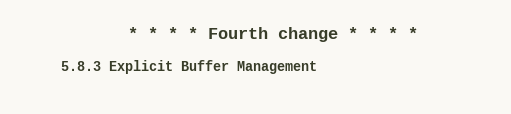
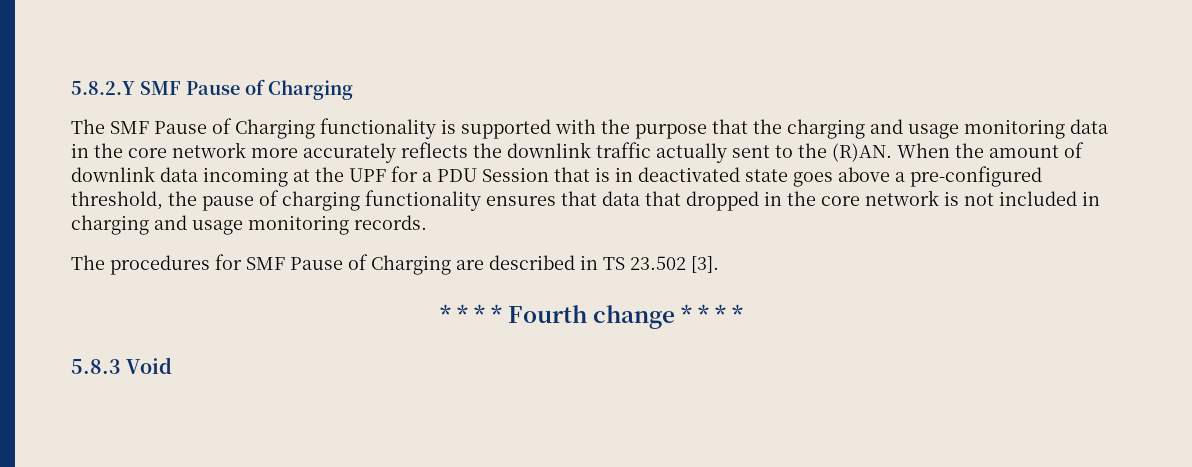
(127, 33) none -> [71,79,353,100] [71,118,1108,139] [71,142,1084,163] [71,166,1042,187] [71,190,1100,211] [71,215,427,235] [71,254,719,275] 5.8.2.Y SMF Pause of Charging // The SMF Pause of Charging functionality is supported with the purpose that the charging and usage monitoring data in the core network more accurately reflects the downlink traffic actually sent to the (R)AN. When the amount of downlink data incoming at the UPF for a PDU Session that is in deactivated state goes above a pre-configured threshold, the pause of charging functionality ensures that data that dropped in the core network is not included in charging and usage monitoring records. // The procedures for SMF Pause of Charging are described in TS 23.502 [3]. //
[109,60,317,74] Explicit Buffer Management -> [126,357,173,374] Void

